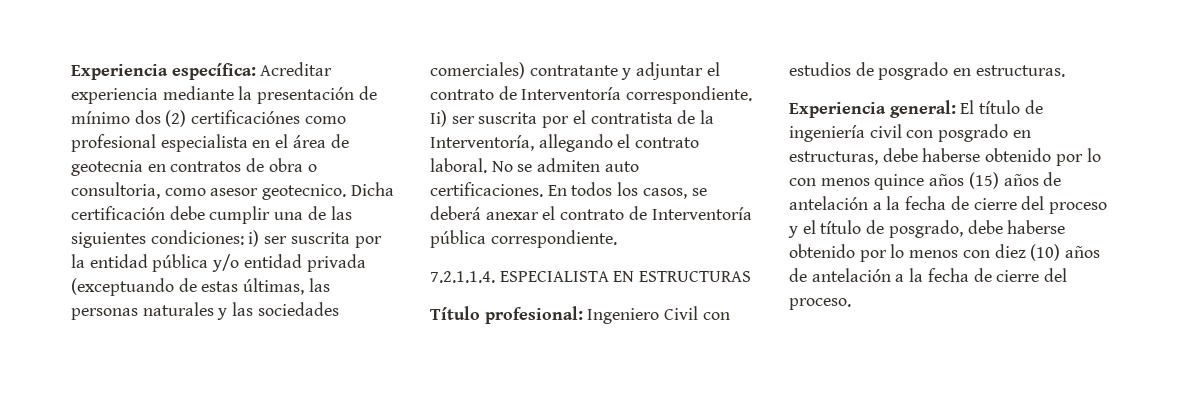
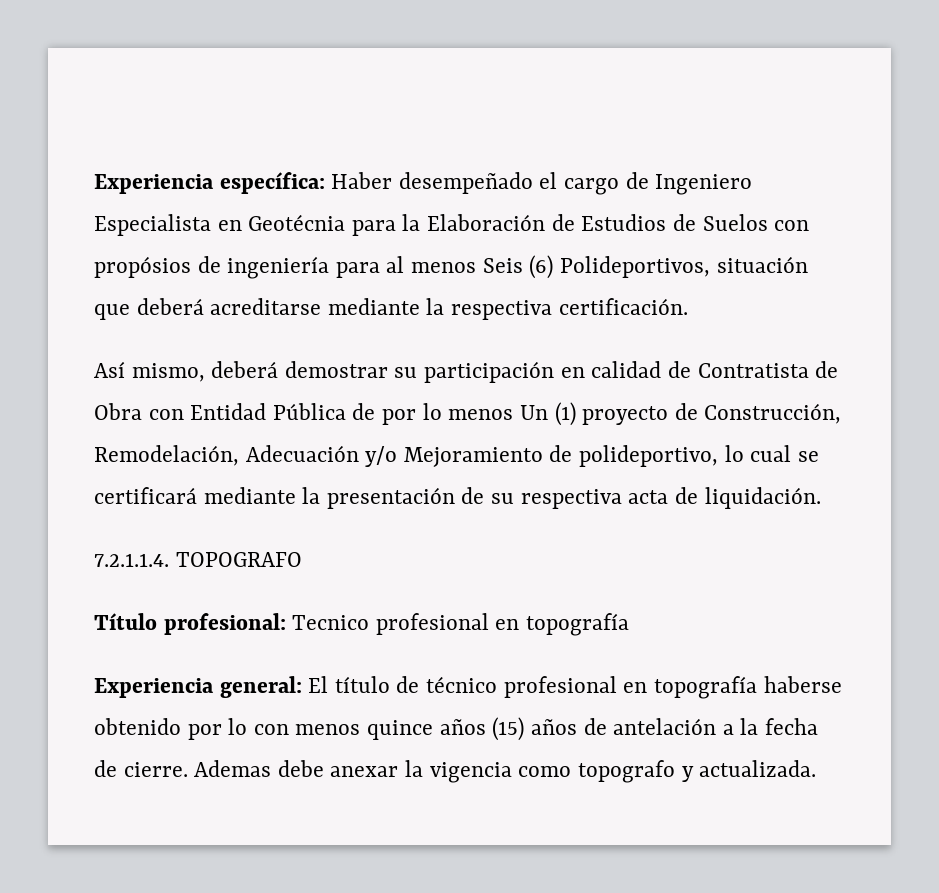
[260,62,333,76] [71,86,377,104] [71,110,346,127] [71,134,349,152] [71,158,317,176] [71,182,394,200] [71,206,352,224] [71,230,382,248] [71,254,366,272] [71,278,330,296] [71,302,339,320] [430,62,720,80] [430,86,753,104] [430,110,715,128] [430,134,700,152] [430,158,639,173] [430,182,707,199] [430,206,752,220] [430,230,617,248] [430,271,752,283] [430,306,730,324] [789,62,1065,80] Acreditar experiencia mediante la presentación de mínimo dos (2) certificaciónes como profesional especialista en el área de geotecnia en contratos de obra o consultoria, como asesor geotecnico. Dicha certificación debe cumplir una de las siguientes condiciones: i) ser suscrita por la entidad pública y/o entidad privada (exceptuando de estas últimas, las personas naturales y las sociedades comerciales) contratante y adjuntar el contrato de Interventoría correspondiente. Ii) ser suscrita por el contratista de la Interventoría, allegando el contrato laboral. No se admiten auto certificaciones. En todos los casos, se deberá anexar el contrato de Interventoría pública correspondiente. // 7.2.1.1.4. ESPECIALISTA EN ESTRUCTURAS // Título profesional: Ingeniero Civil con estudios de posgrado en estructuras. -> [331,172,753,195] [94,214,810,236] [94,255,808,279] [94,298,688,320] [94,361,839,383] [94,402,842,426] [94,445,819,467] [94,487,821,509] [94,552,302,567] [94,613,630,636] Haber desempeñado el cargo de Ingeniero Especialista en Geotécnia para la Elaboración de Estudios de Suelos con propósios de ingeniería para al menos Seis (6) Polideportivos, situación que deberá acreditarse mediante la respectiva certificación. // Así mismo, deberá demostrar su participación en calidad de Contratista de Obra con Entidad Pública de por lo menos Un (1) proyecto de Construcción, Remodelación, Adecuación y/o Mejoramiento de polideportivo, lo cual se certificará mediante la presentación de su respectiva acta de liquidación. // 7.2.1.1.4. TOPOGRAFO // Título profesional: Tecnico profesional en topografía
[789,124,1031,142] [789,148,918,165] ingeniería civil con posgrado en estructuras, debe -> [426,676,757,699] técnico profesional en topografía
[973,196,1108,214] [788,220,1066,238] [789,244,1101,262] [789,268,1068,282] [789,298,851,310] cierre del proceso y el título de posgrado, debe haberse obtenido por lo menos con diez (10) años de antelación a la fecha de cierre del proceso. -> [123,760,817,783] cierre. Ademas debe anexar la vigencia como topografo y actualizada.

